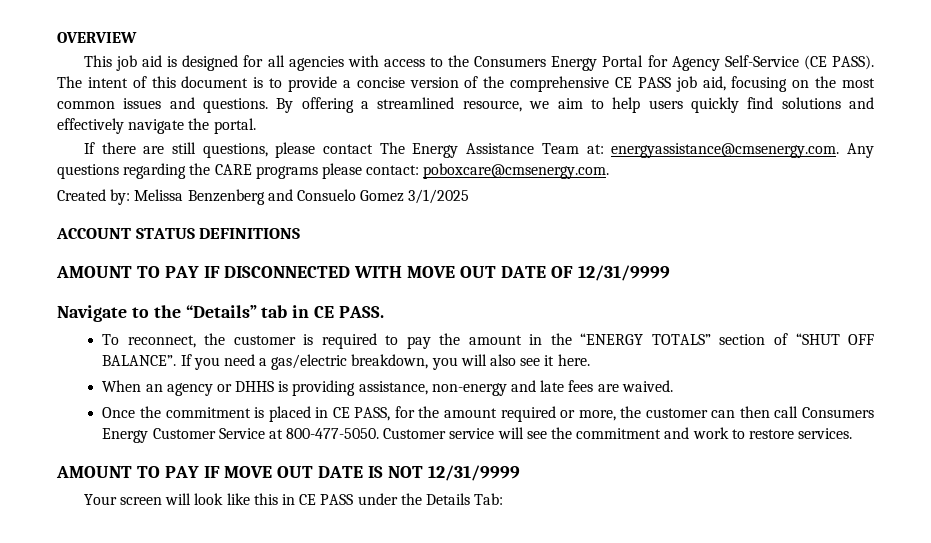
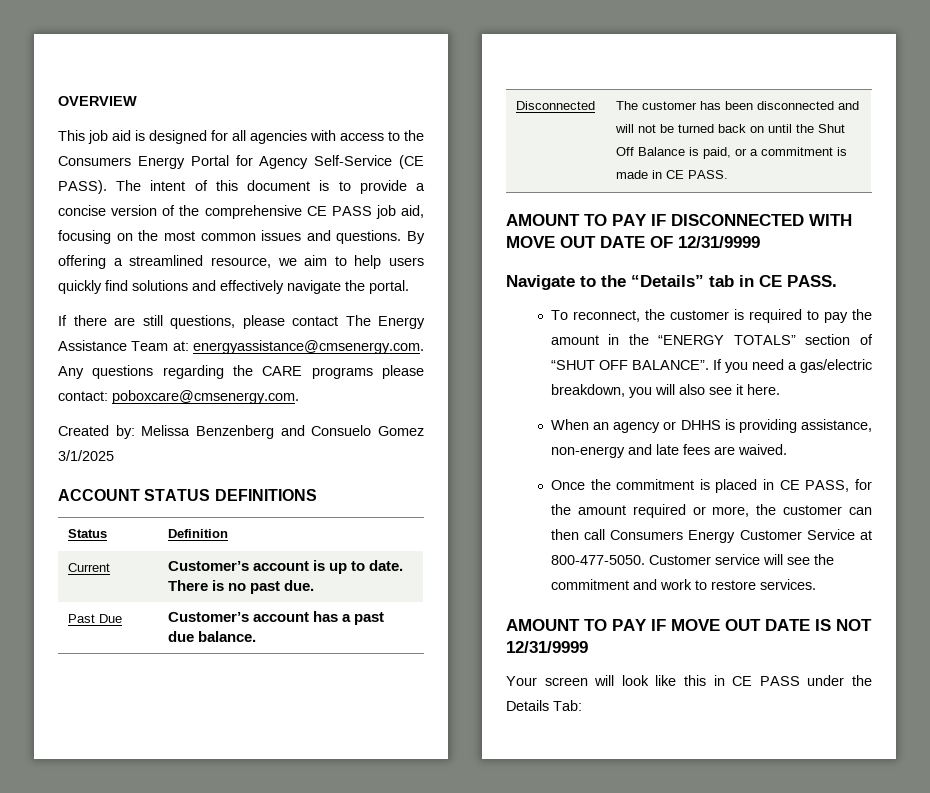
(301, 233) none -> [68,529,108,538] [168,529,229,538] [68,563,111,572] [168,560,404,574] [168,580,315,594] [68,614,123,623] [168,611,385,625] [168,631,257,642] [516,101,596,110] [616,101,860,110] [615,124,846,133] [616,147,848,159] [616,170,729,179] // Status | Definition // Current | Customer’s account is up to date. There is no past due. // Past Due | Customer’s account has a past due balance. // Disconnected | The customer has been disconnected and will not be turned back on until the Shut Off Balance is paid, or a commitment is made in CE PASS.

